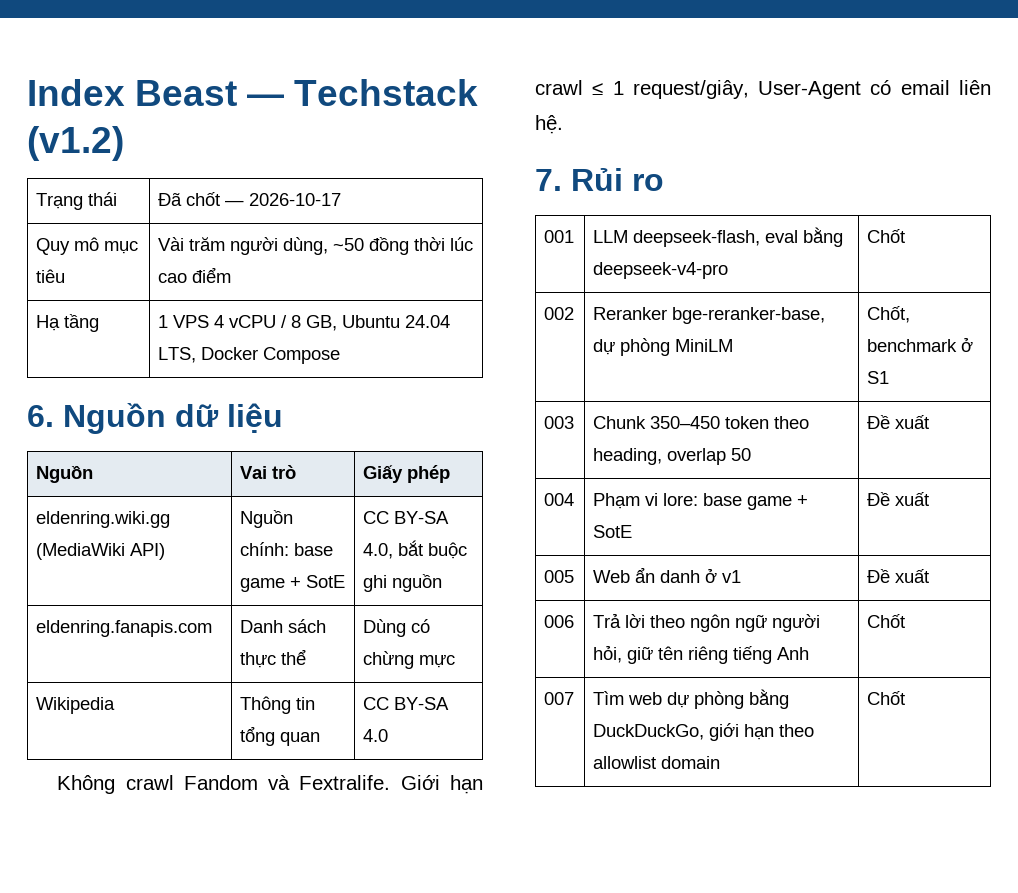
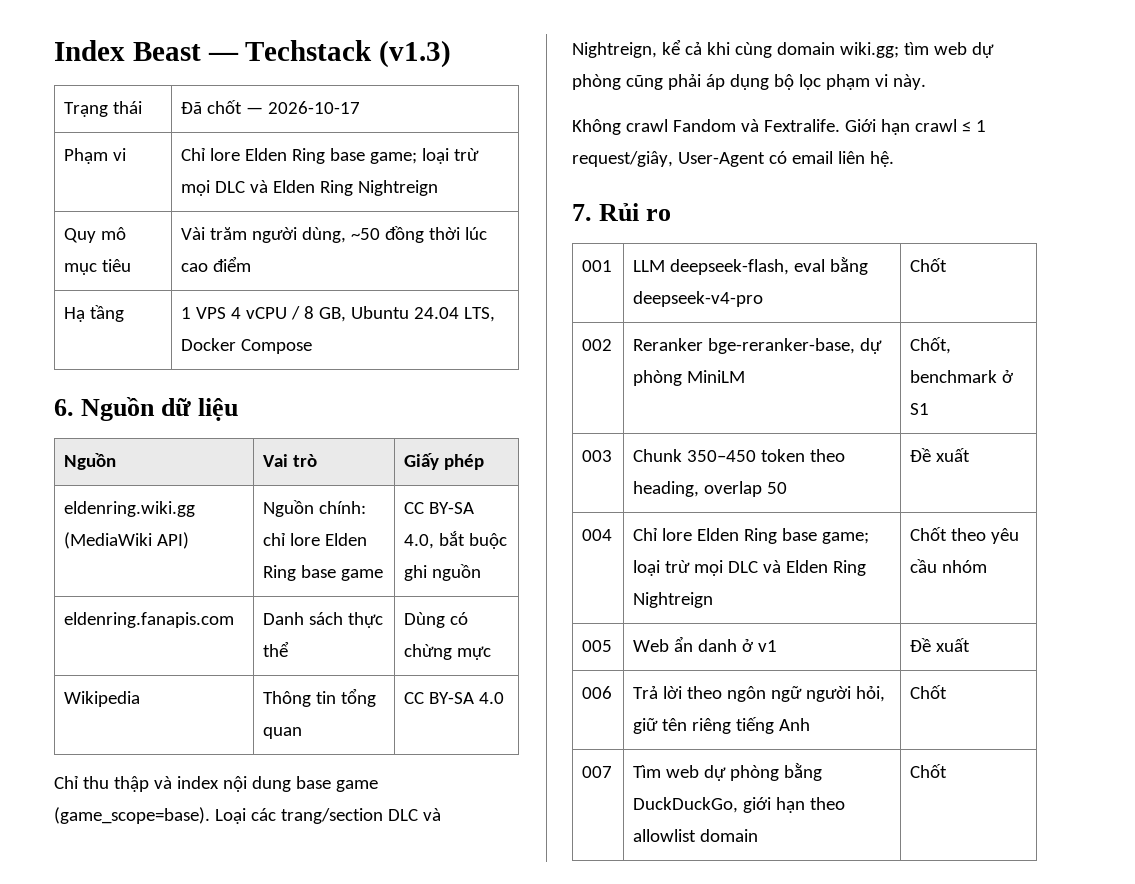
[27,126,124,161] (v1.2) -> [379,40,452,68] (v1.3)
(342, 199) none -> [64,148,127,164] [181,148,480,164] [181,180,439,196] // Phạm vi | Chỉ lore Elden Ring base game; loại trừ mọi DLC và Elden Ring Nightreign
[294,543,334,556] [240,575,346,592] base game + SotE -> [263,533,368,546] [263,565,384,581] chỉ lore Elden Ring base game
(389, 735) none -> [54,776,378,792] [54,807,441,824] [572,39,994,58] [572,74,926,90] // Chỉ thu thập và index nội dung base game (game_scope=base). Loại các trang/section DLC và Nightreign, kể cả khi cùng domain wiki.gg; tìm web dự phòng cũng phải áp dụng bộ lọc phạm vi này.
[593,493,809,510] [593,525,633,538] [867,492,930,506] Phạm vi lore: base game + SotE | Đề xuất -> [633,528,870,544] [633,560,867,576] [633,592,714,608] [910,527,1020,544] [910,559,988,573] Chỉ lore Elden Ring base game; loại trừ mọi DLC và Elden Ring Nightreign | Chốt theo yêu cầu nhóm

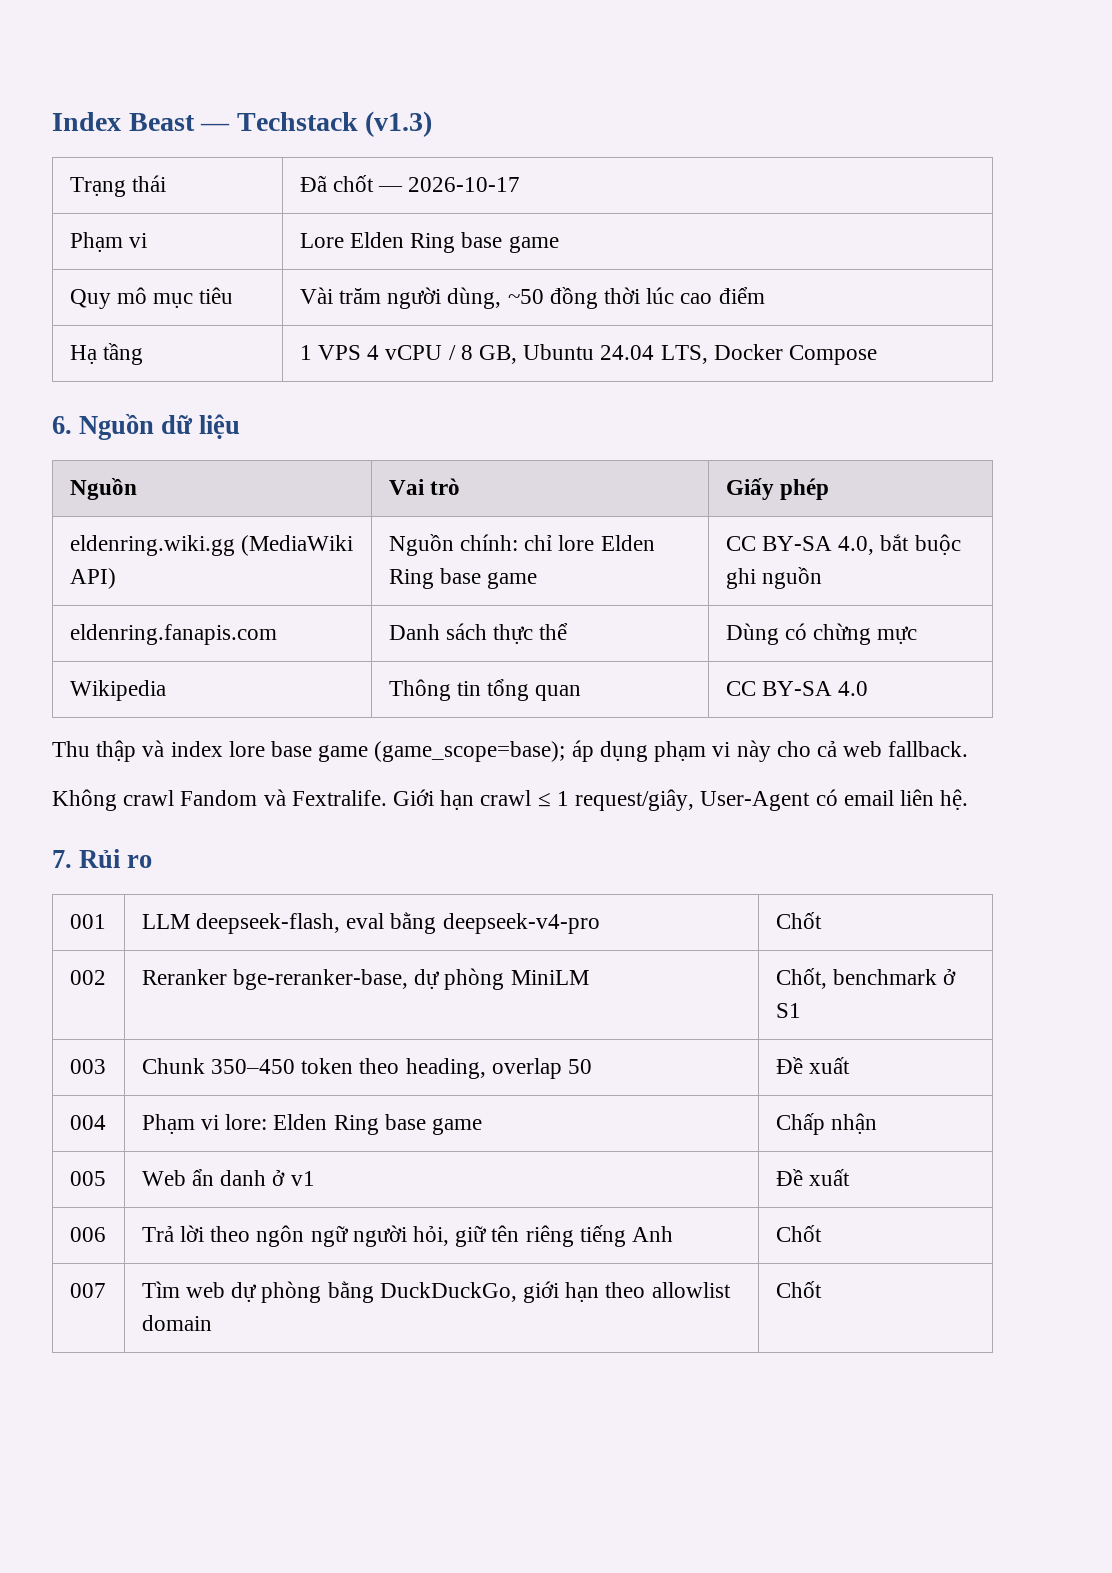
[181,148,480,164] [181,180,439,196] Chỉ lore Elden Ring base game; loại trừ mọi DLC và Elden Ring Nightreign -> [299,232,559,253] Lore Elden Ring base game
[54,776,109,789] Chỉ thu -> [52,741,90,757] Thu
[222,776,378,792] [54,807,441,824] [572,39,994,58] [572,74,926,90] nội dung base game (game_scope=base). Loại các trang/section DLC và Nightreign, kể cả khi cùng domain wiki.gg; tìm web dự phòng cũng phải áp dụng bộ lọc phạm vi này. -> [228,740,969,762] lore base game (game_scope=base); áp dụng phạm vi này cho cả web fallback.
[633,528,870,544] [633,560,867,576] [633,592,714,608] [910,527,1020,544] [910,559,988,573] Chỉ lore Elden Ring base game; loại trừ mọi DLC và Elden Ring Nightreign | Chốt theo yêu cầu nhóm -> [141,1114,483,1135] [775,1113,878,1135] Phạm vi lore: Elden Ring base game | Chấp nhận

